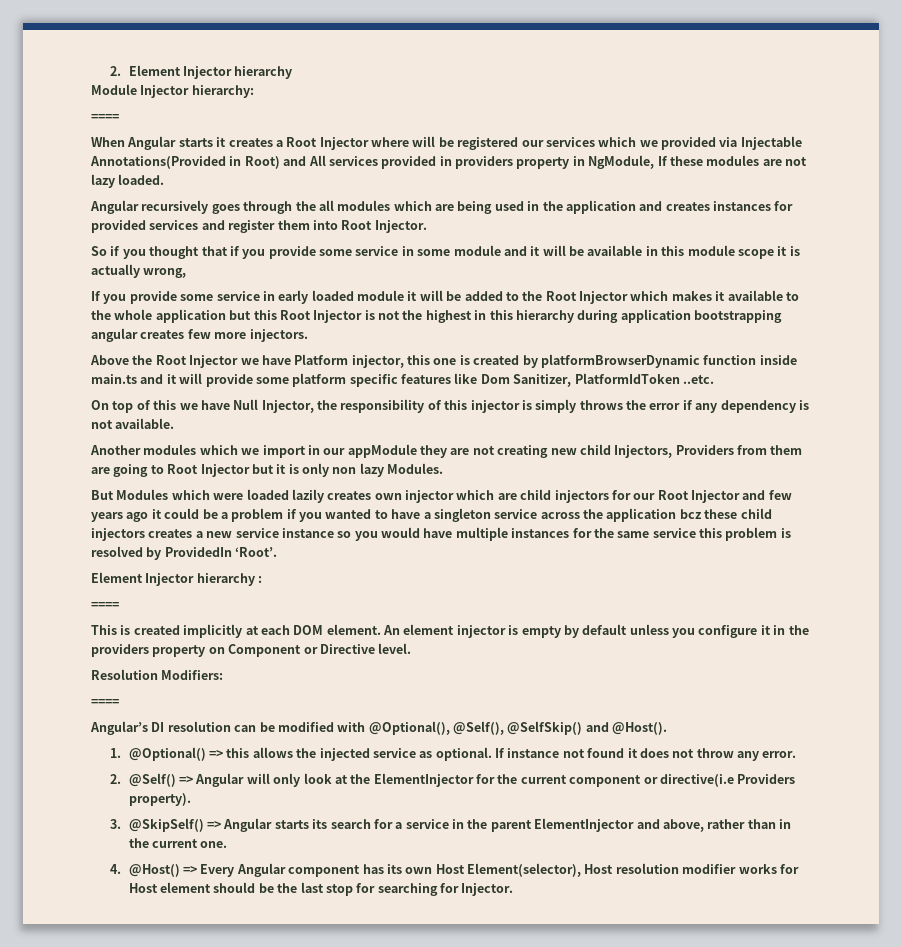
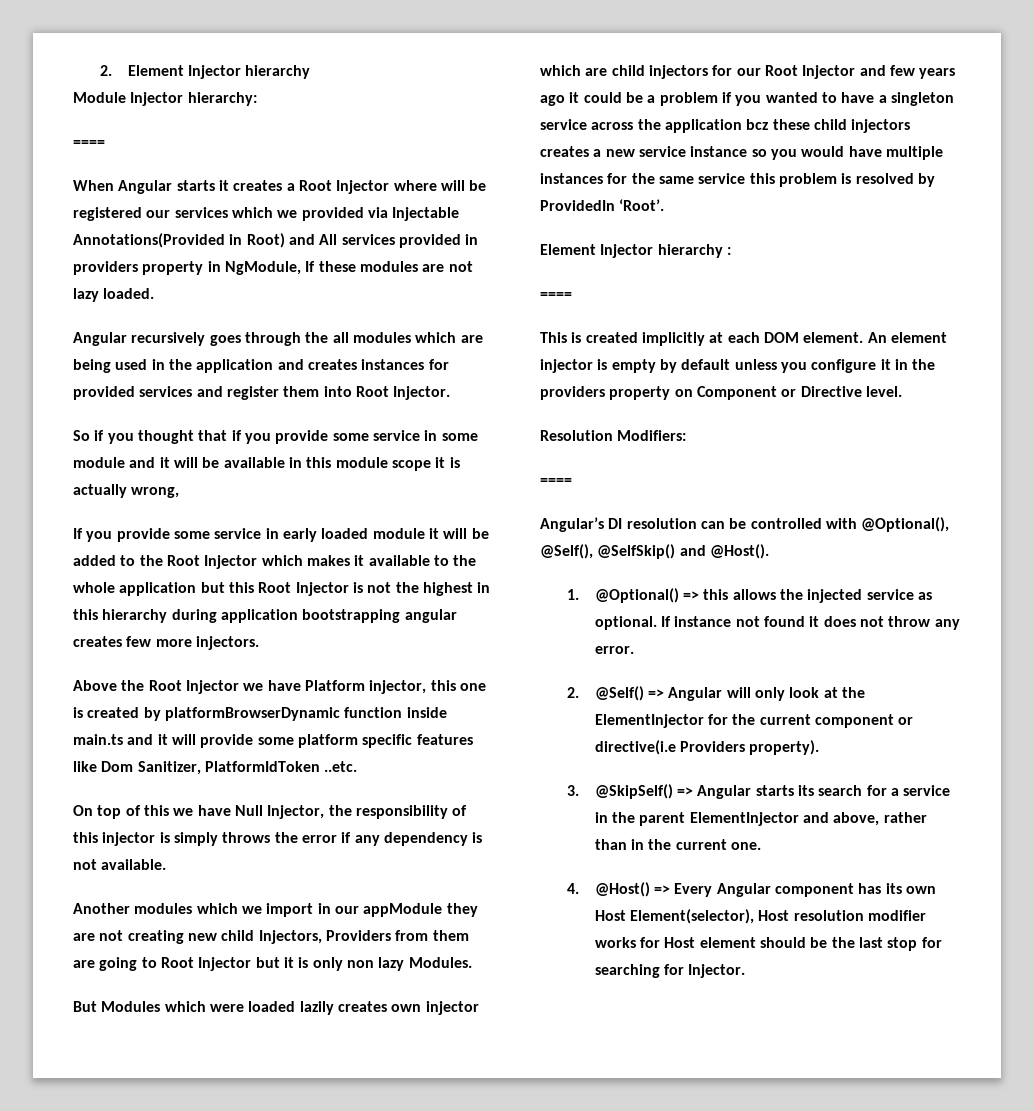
[277,722,334,732] modified -> [750,518,822,529] controlled

